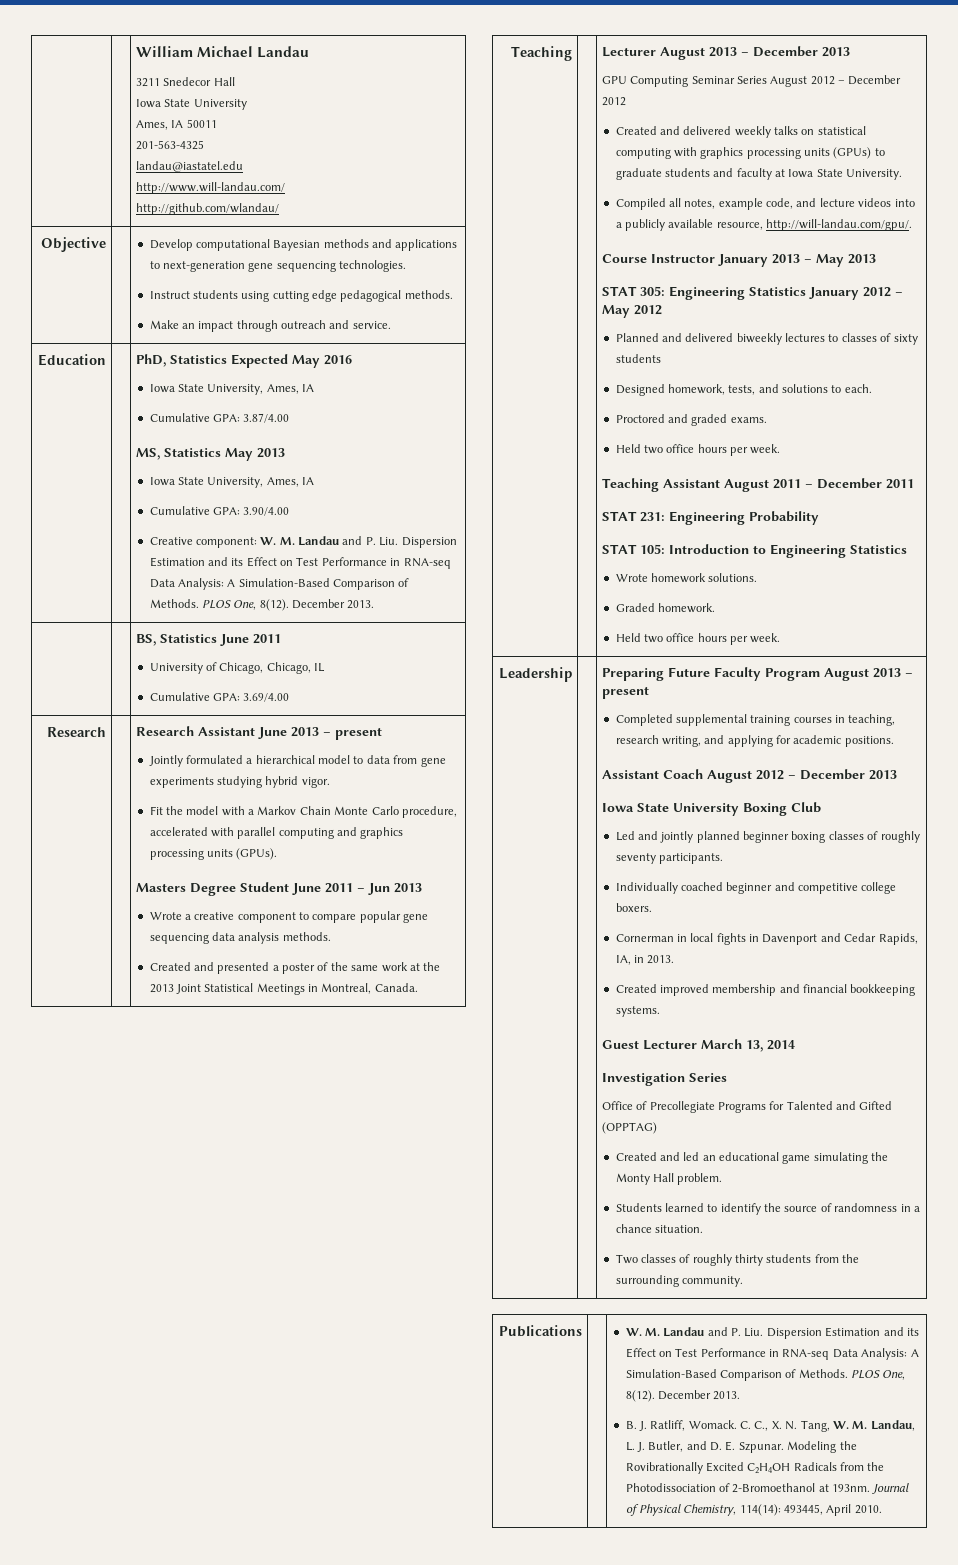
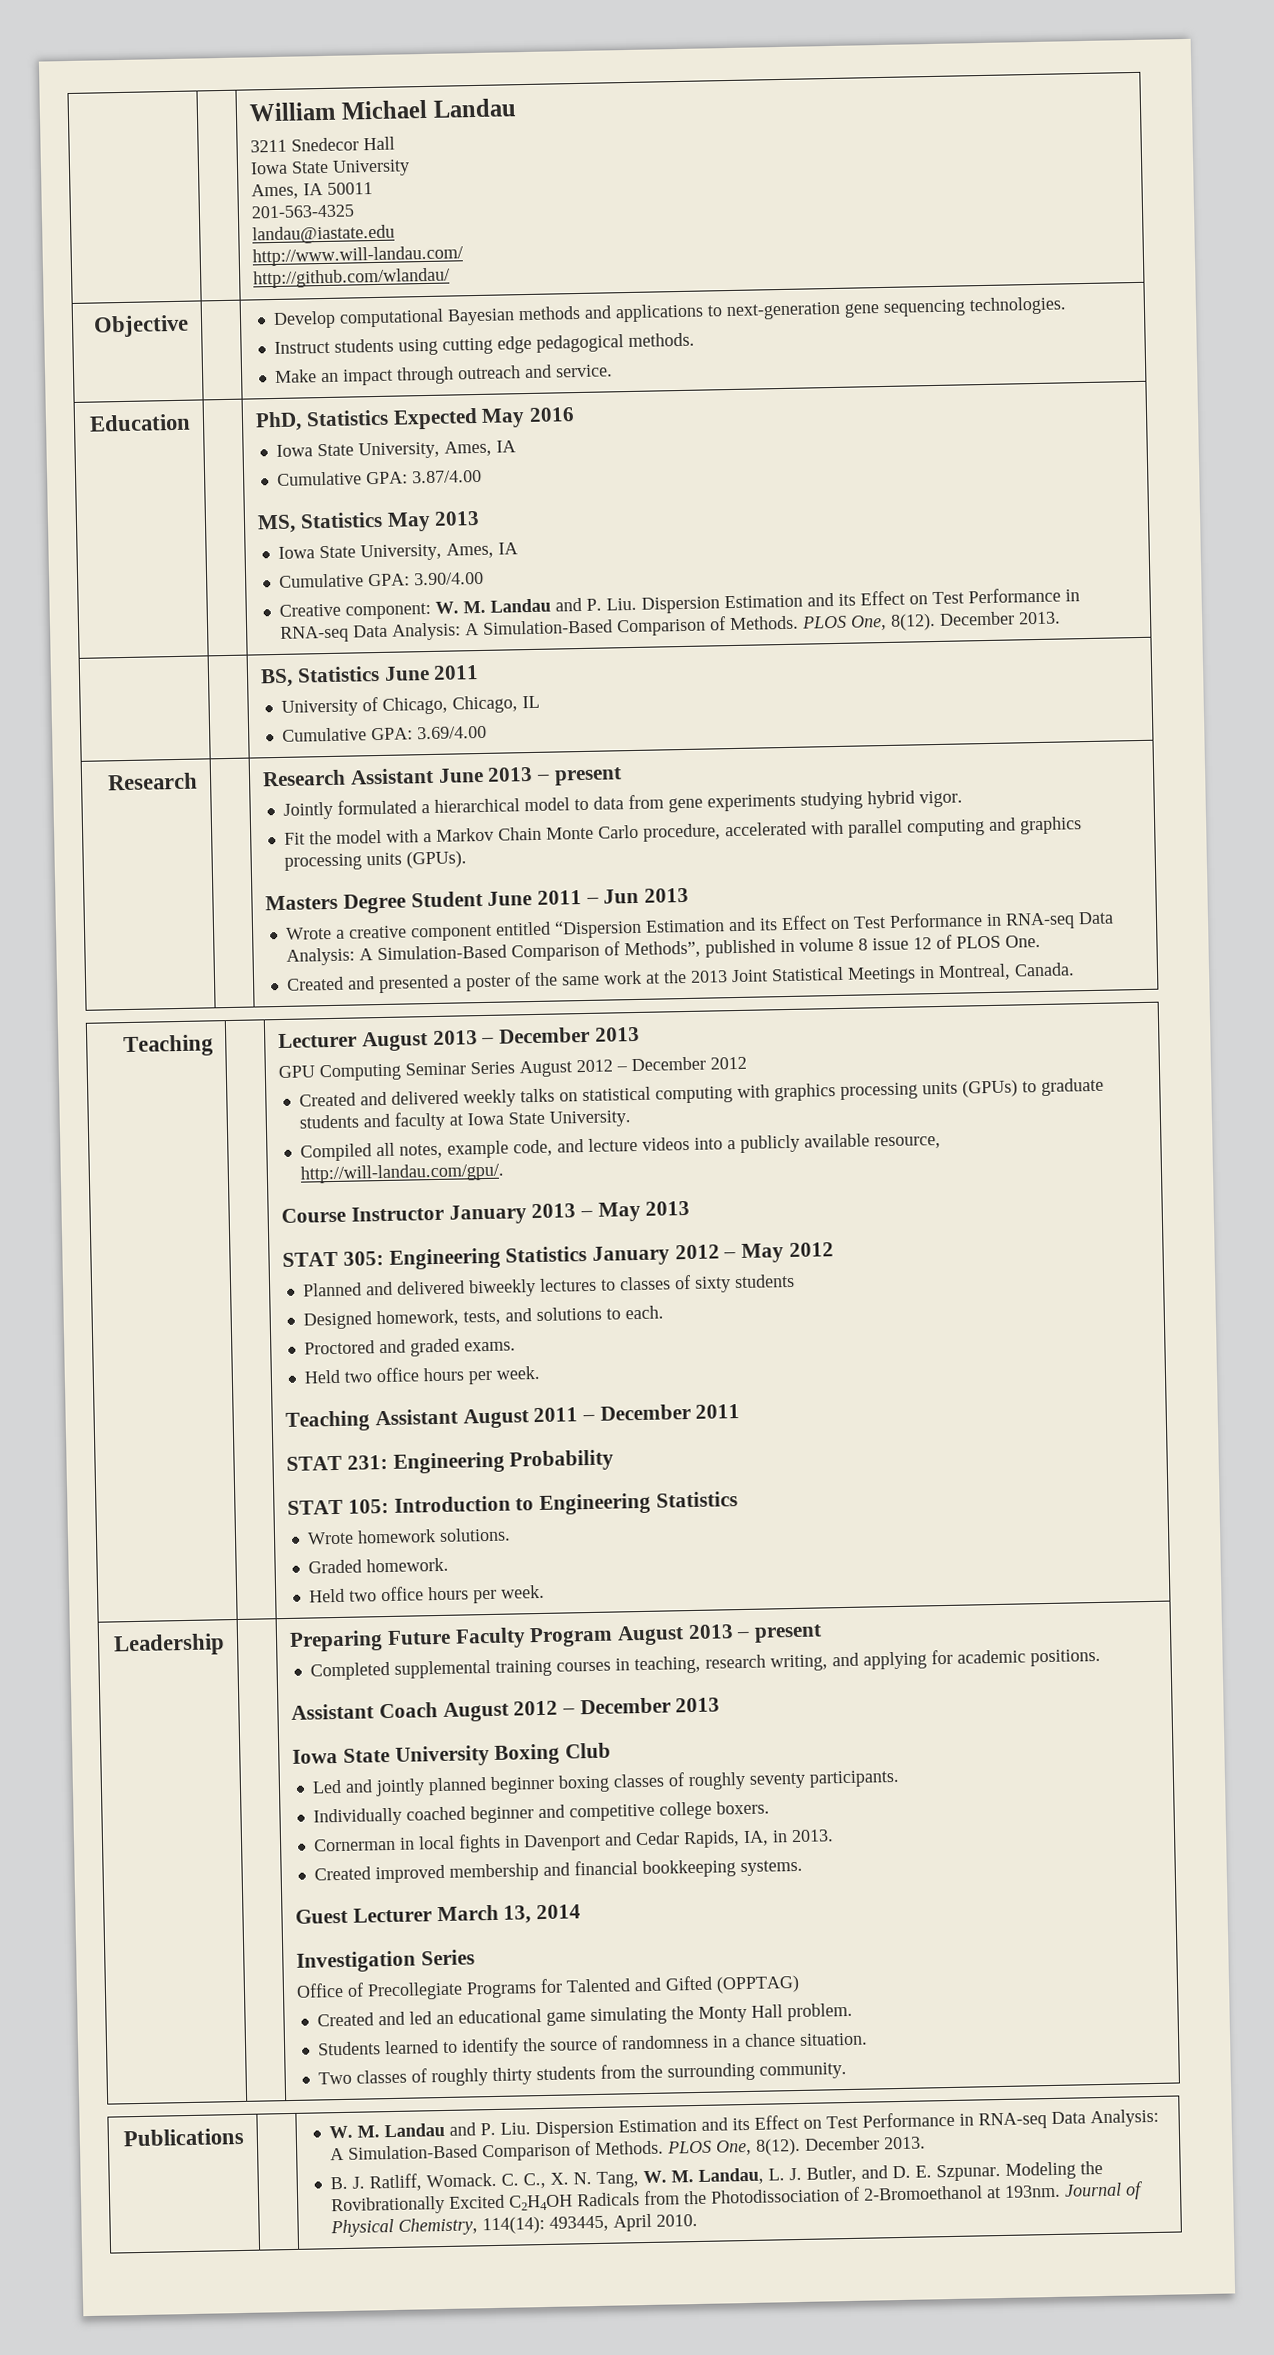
[135,161,243,172] landau@iastatel.edu -> [252,224,396,245] landau@iastate.edu
[299,911,429,923] [149,932,331,944] to compare popular gene sequencing data analysis methods. -> [495,911,1115,939] [286,934,1042,966] entitled “Dispersion Estimation and its Effect on Test Performance in RNA-seq Data Analysis: A Simulation-Based Comparison of Methods”, published in volume 8 issue 12 of PLOS One.

